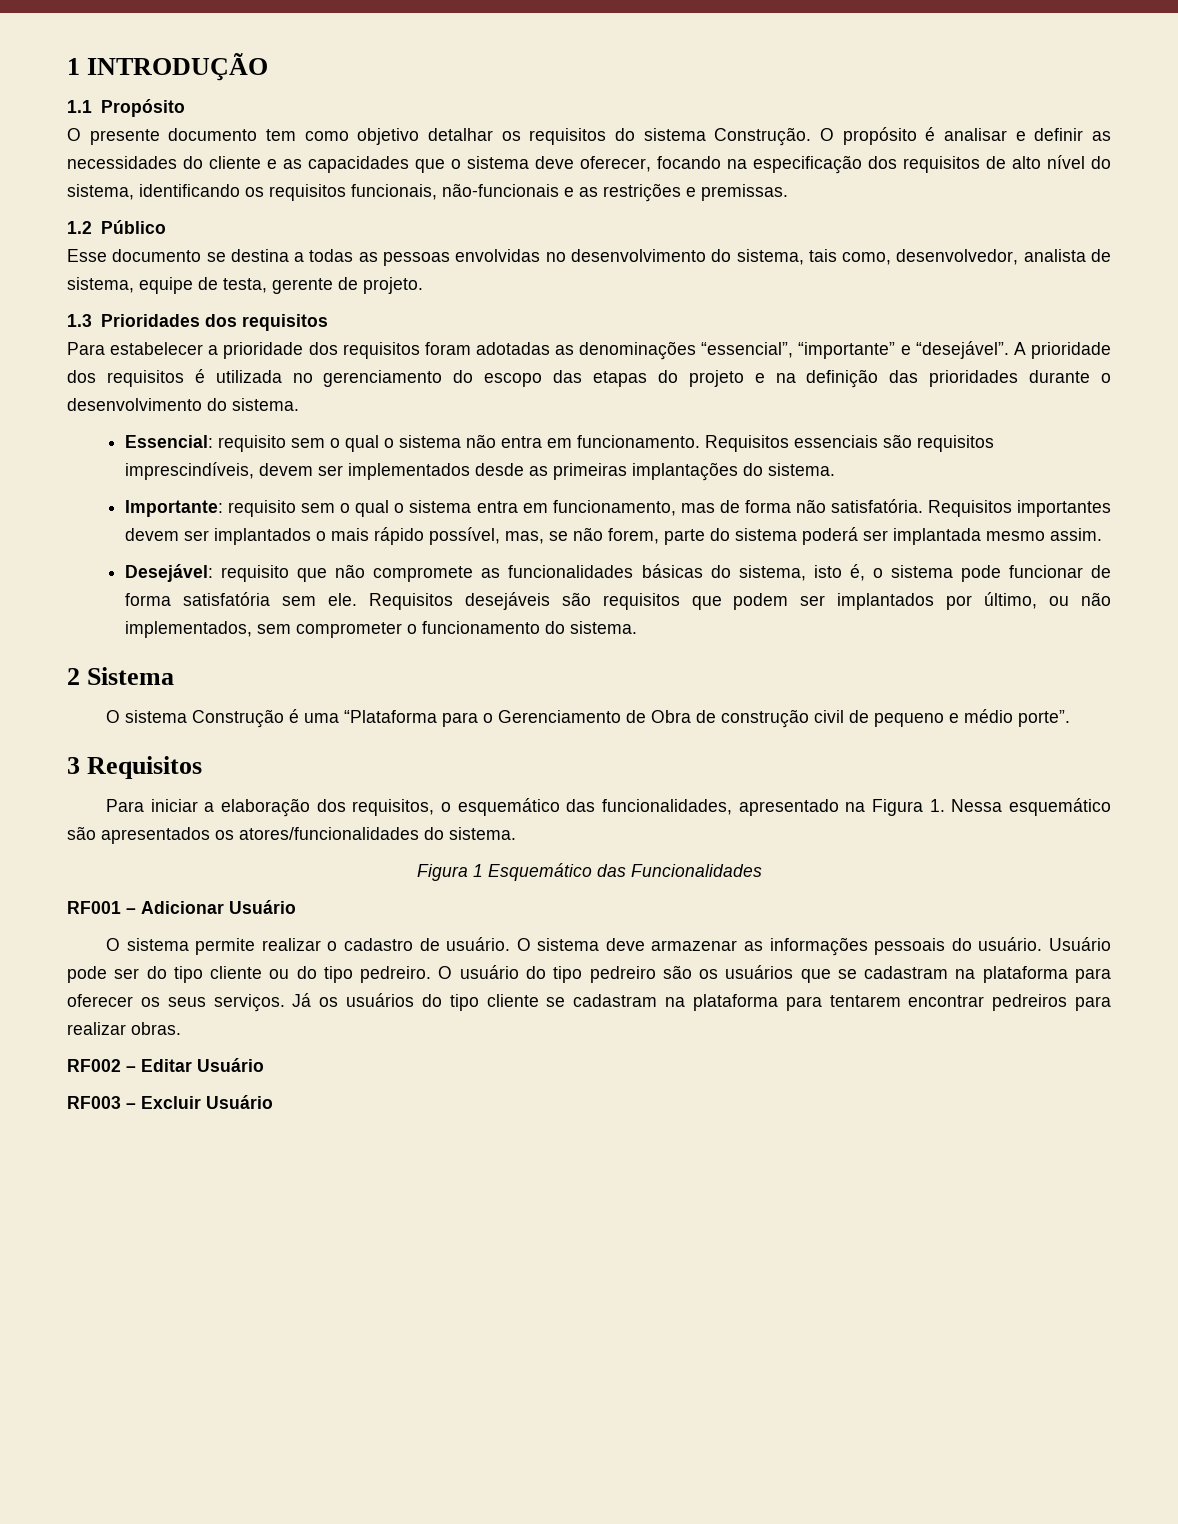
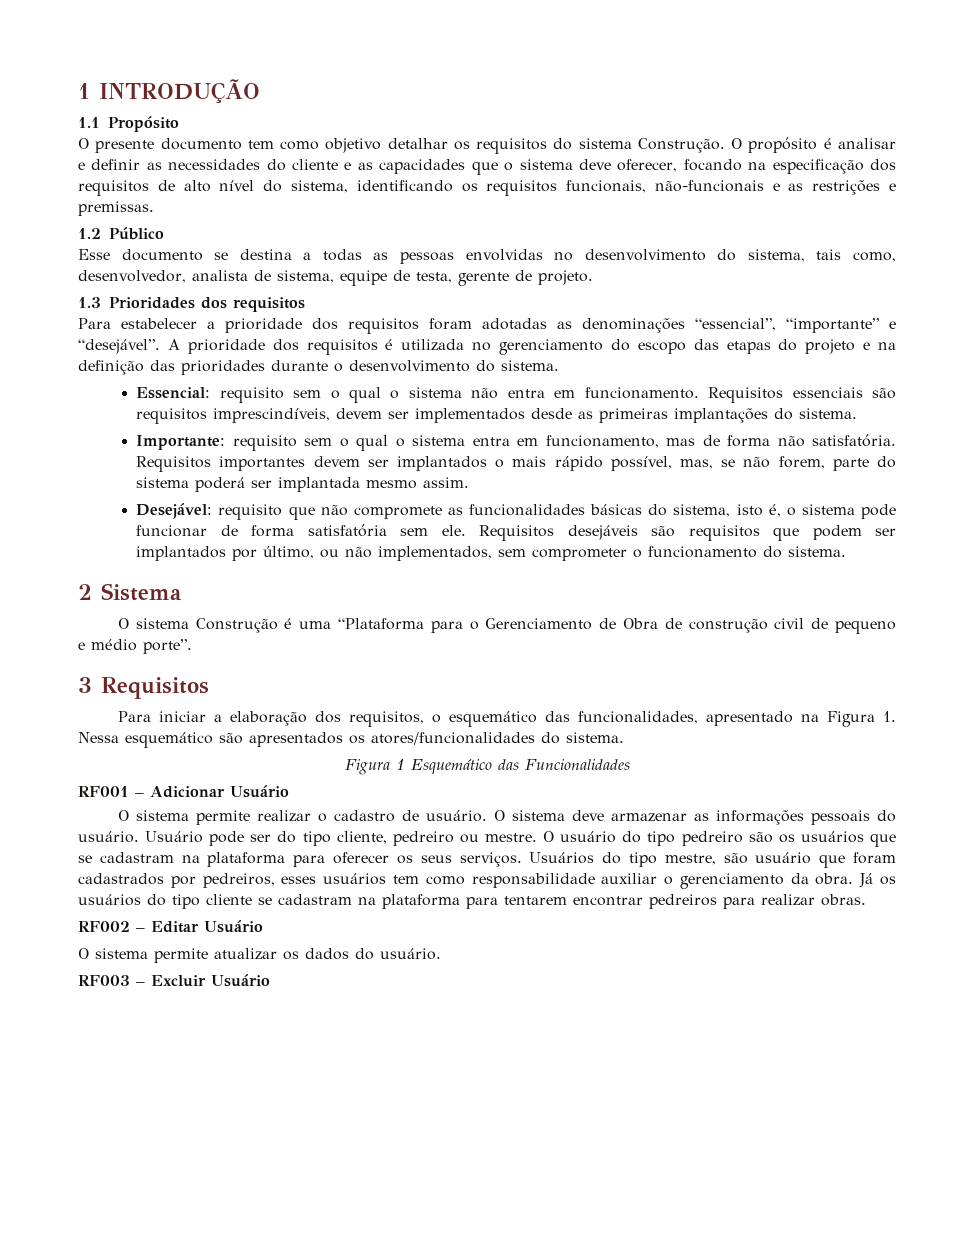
[210,966,432,983] cliente ou do tipo pedreiro. -> [336,831,537,846] cliente, pedreiro ou mestre.
(285, 1003) none -> [529,852,896,868] [78,873,854,889] Usuários do tipo mestre, são usuário que foram cadastrados por pedreiros, esses usuários tem como responsabilidade auxiliar o gerenciamento da obra.
(264, 1065) none -> [78,948,441,963] // O sistema permite atualizar os dados do usuário.

